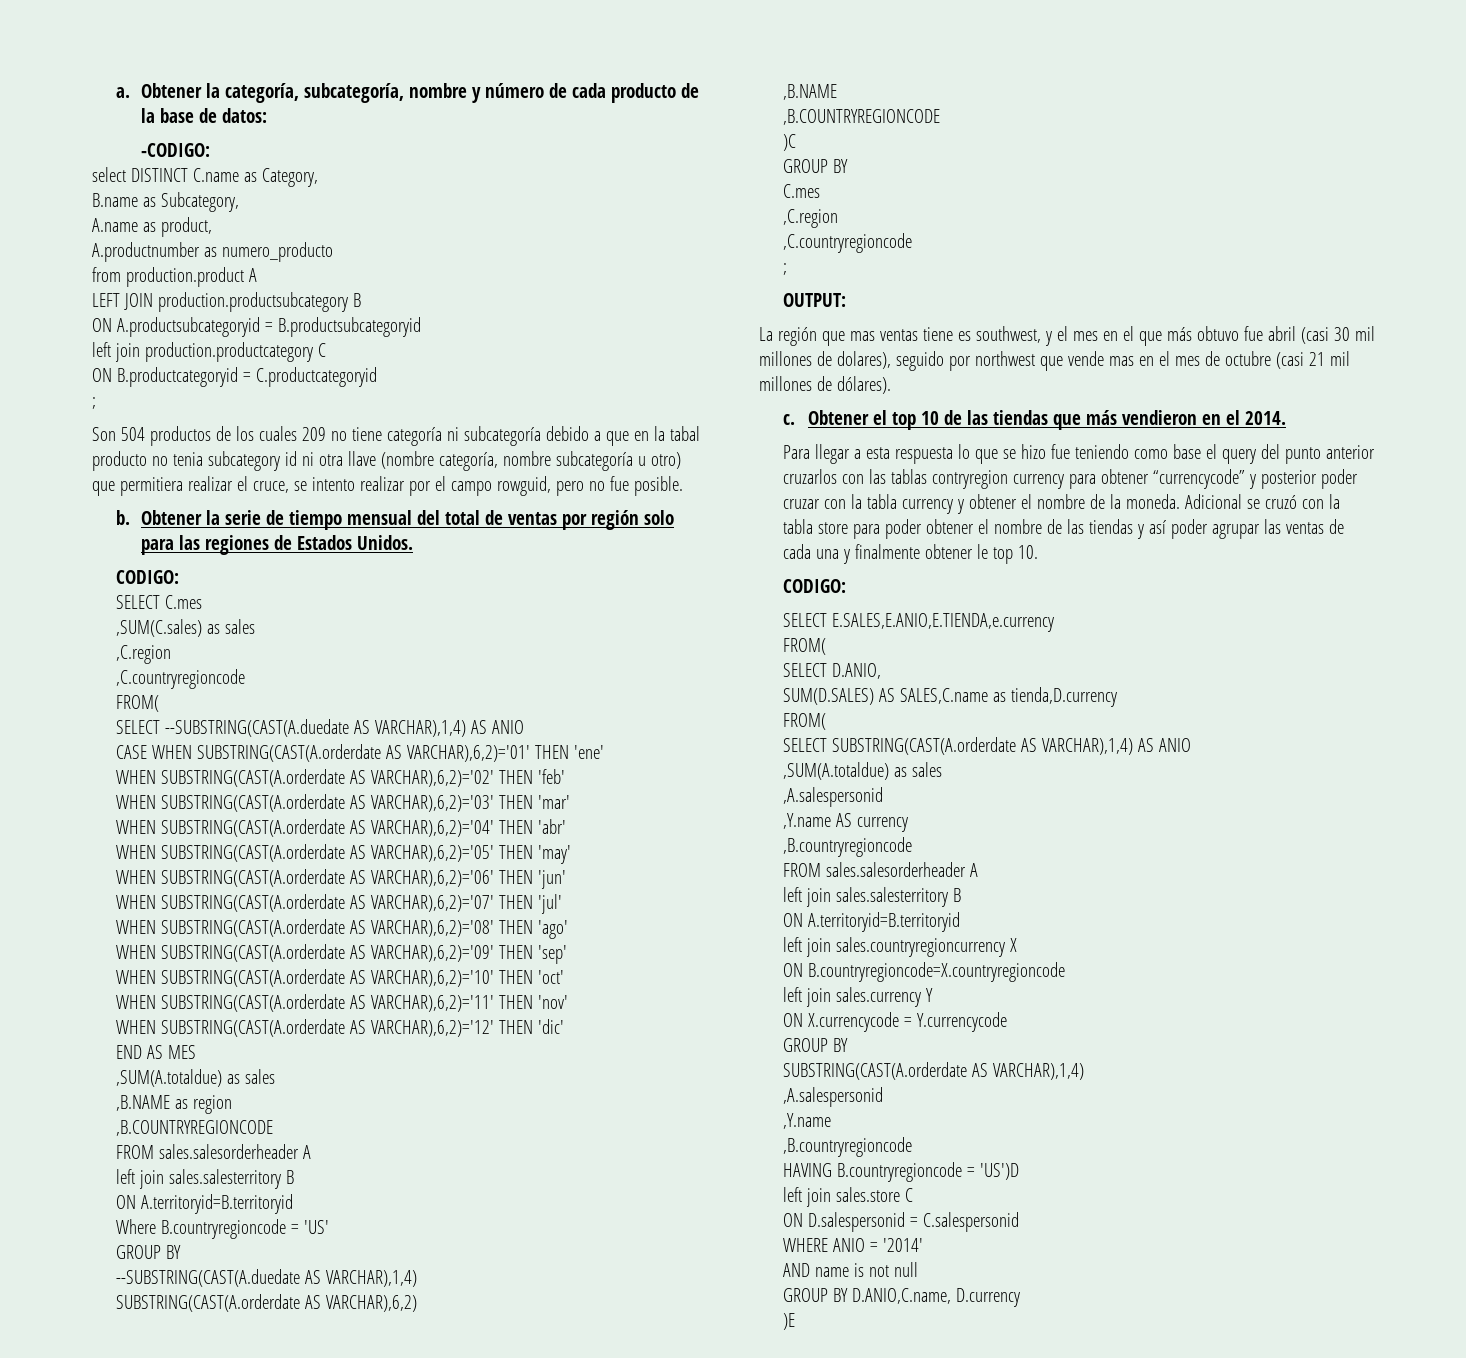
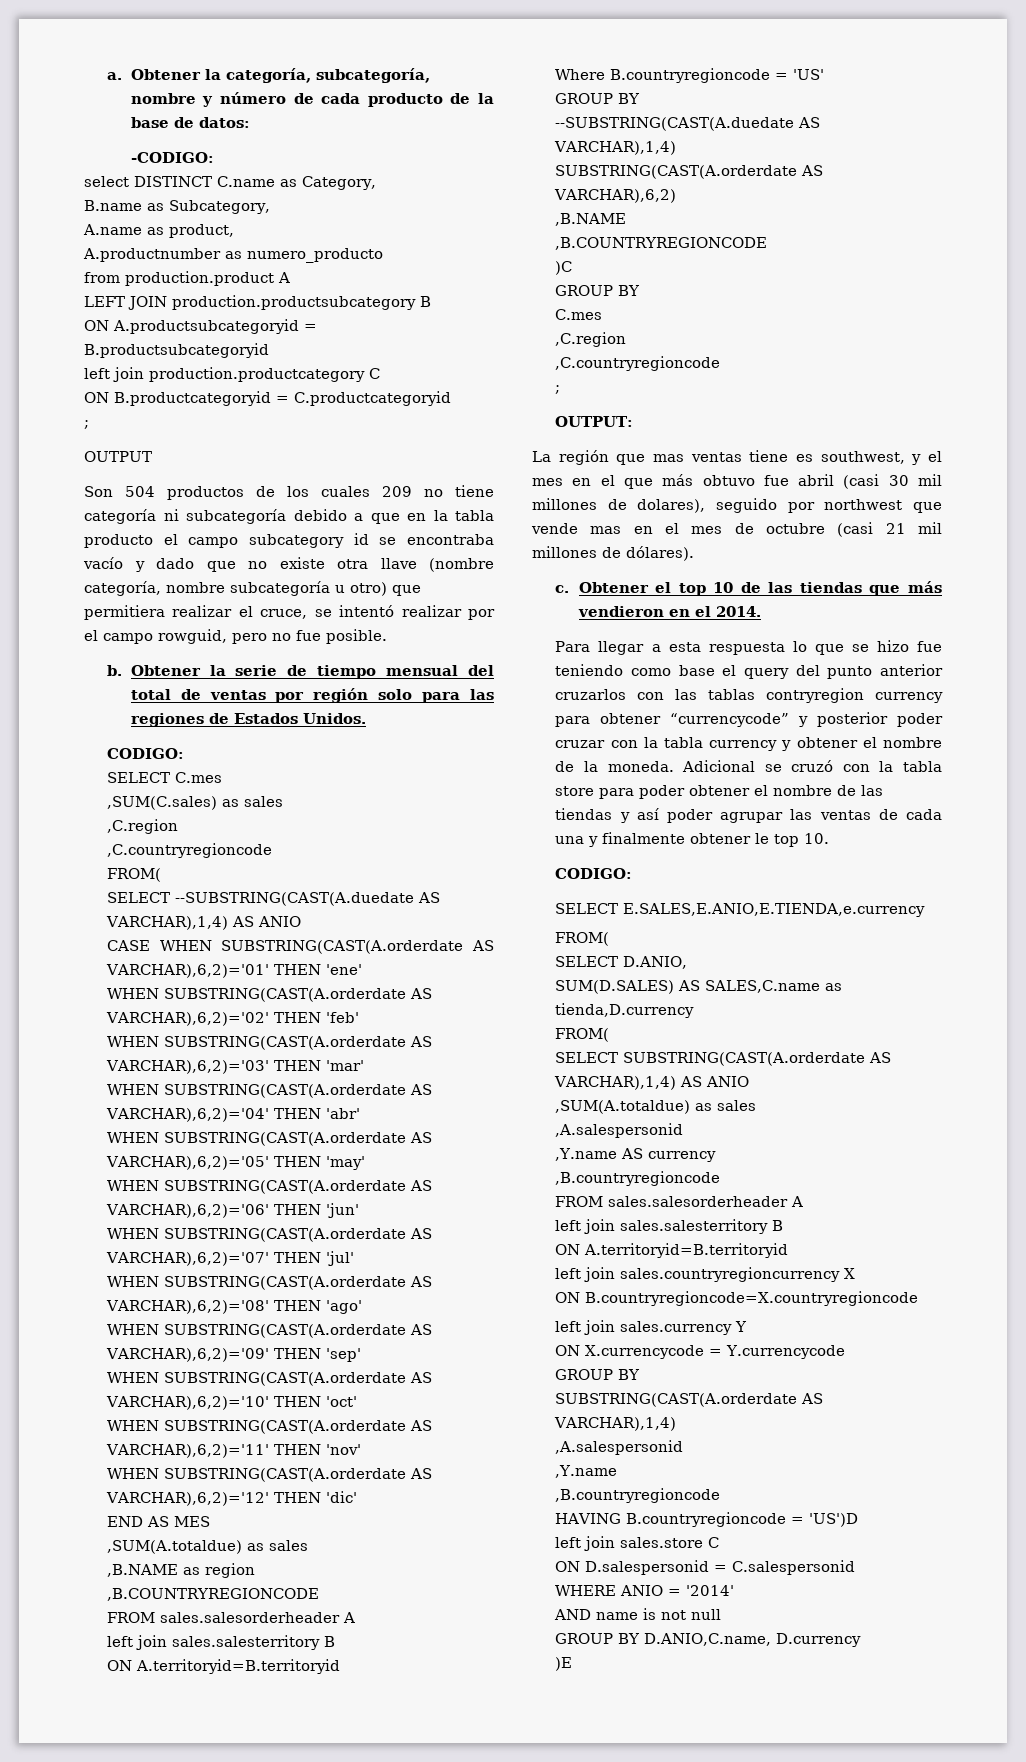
(96, 403) none -> [84,451,152,462] // OUTPUT
[669,426,700,441] [92,451,314,471] tabal producto no tenia subcategory id ni -> [455,510,494,521] [84,533,495,548] [83,557,325,572] tabla producto el campo subcategory id se encontraba vacío y dado que no existe
[311,477,355,491] intento -> [339,605,395,617] intentó

